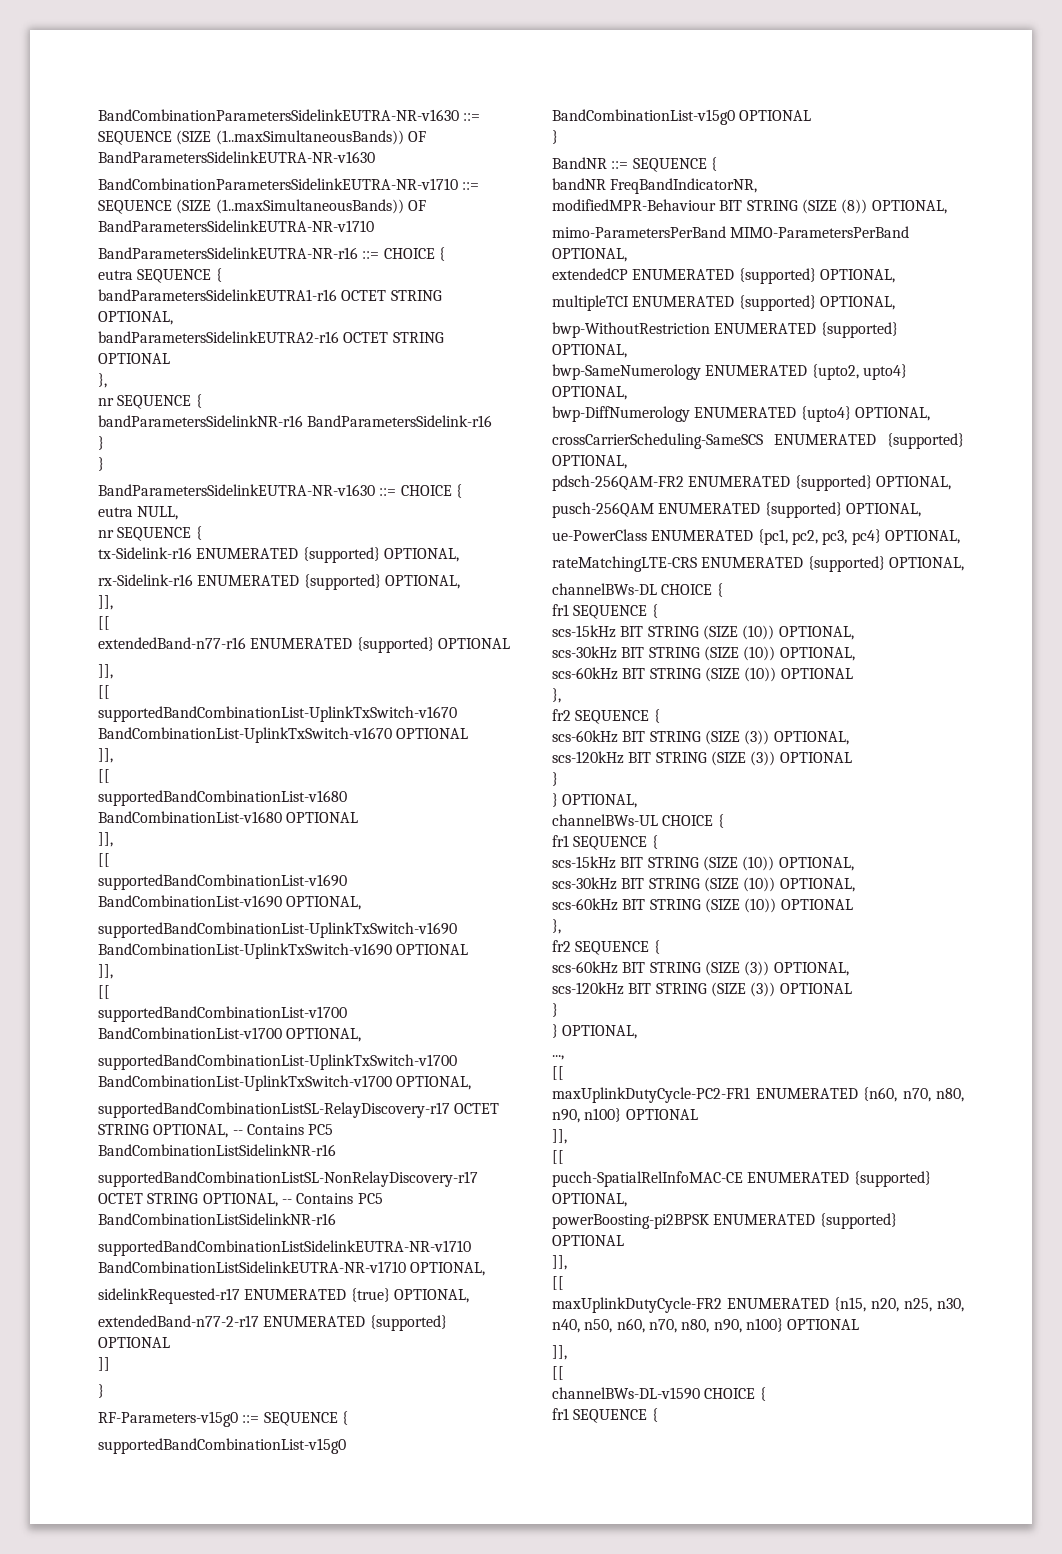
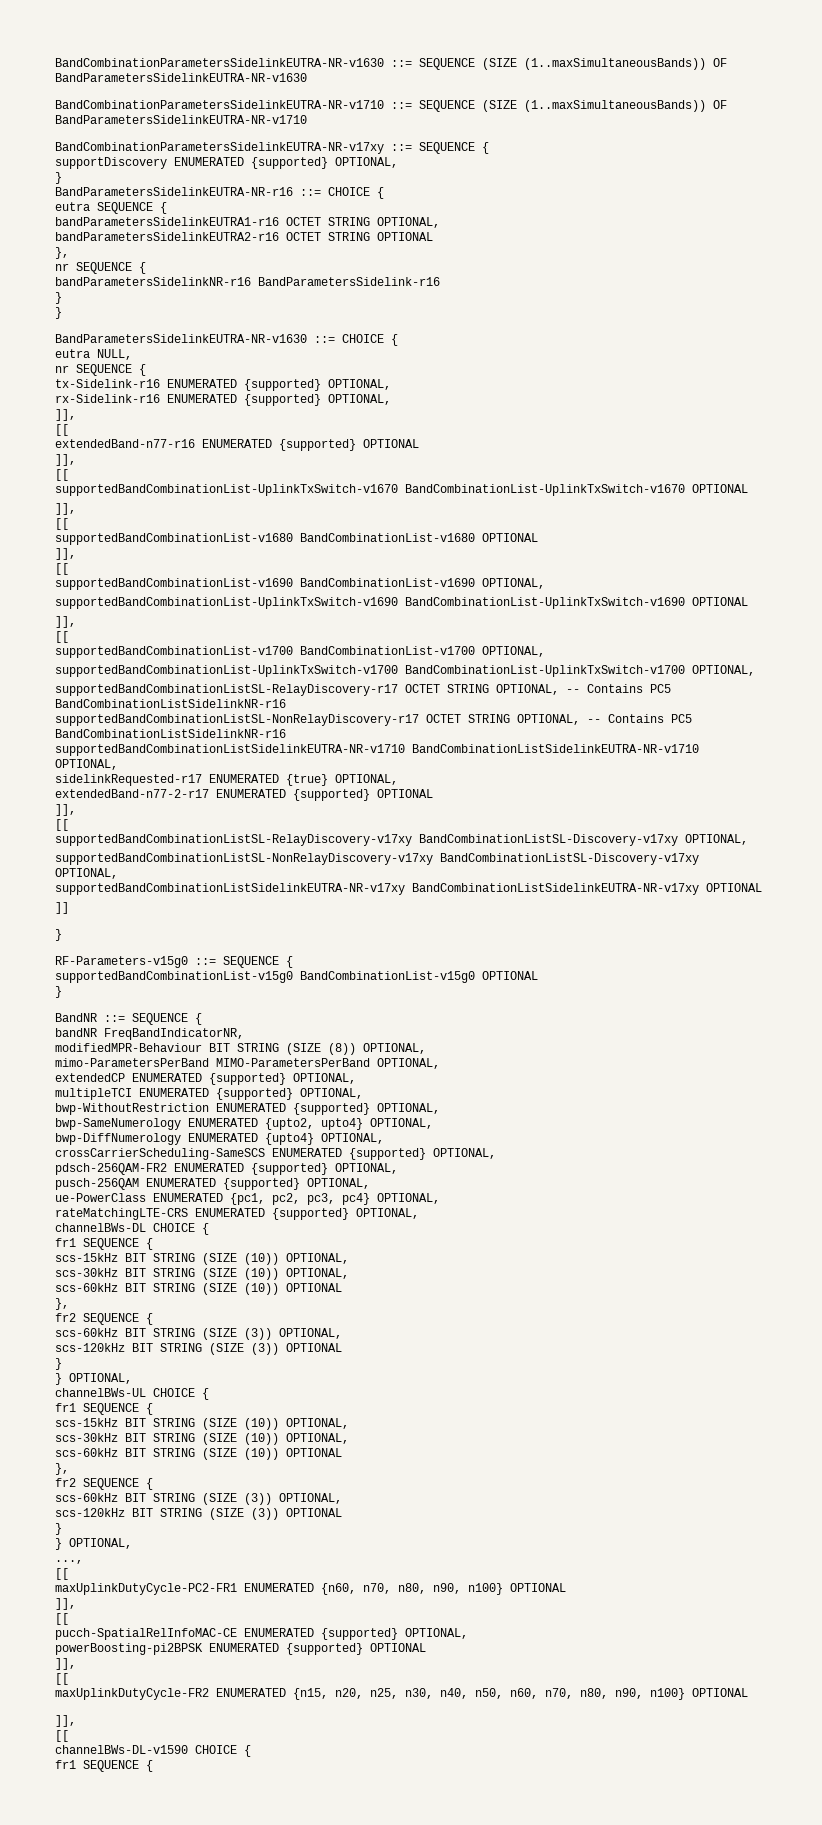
(374, 226) none -> [55,142,489,154] [55,157,398,169] [55,172,62,184] // BandCombinationParametersSidelinkEUTRA-NR-v17xy ::= SEQUENCE { // supportDiscovery ENUMERATED {supported} OPTIONAL, // }
(170, 1342) none -> [55,804,76,816] [55,819,69,831] [55,834,748,846] [55,853,699,865] [55,868,118,879] [55,883,762,895] // ]], // [[ // supportedBandCombinationListSL-RelayDiscovery-v17xy BandCombinationListSL-Discovery-v17xy OPTIONAL, // supportedBandCombinationListSL-NonRelayDiscovery-v17xy BandCombinationListSL-Discovery-v17xy OPTIONAL, // supportedBandCombinationListSidelinkEUTRA-NR-v17xy BandCombinationListSidelinkEUTRA-NR-v17xy OPTIONAL

